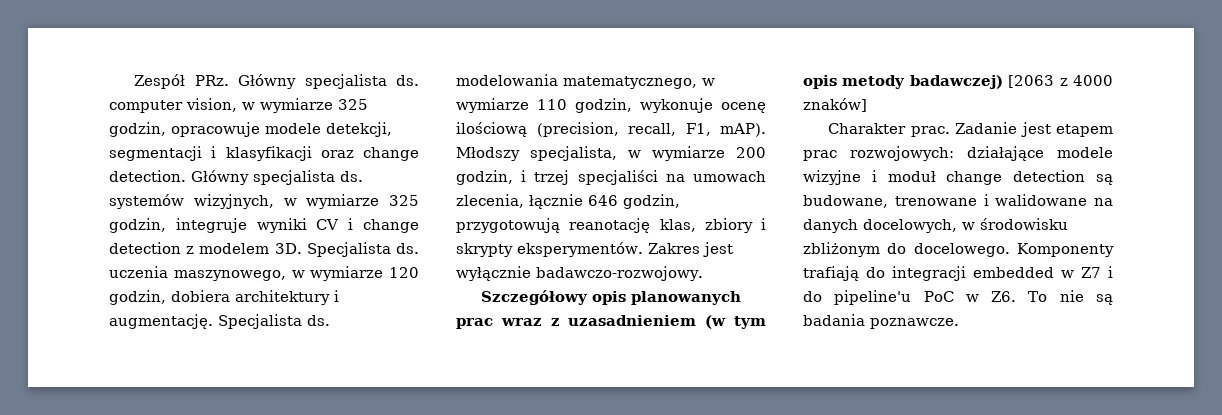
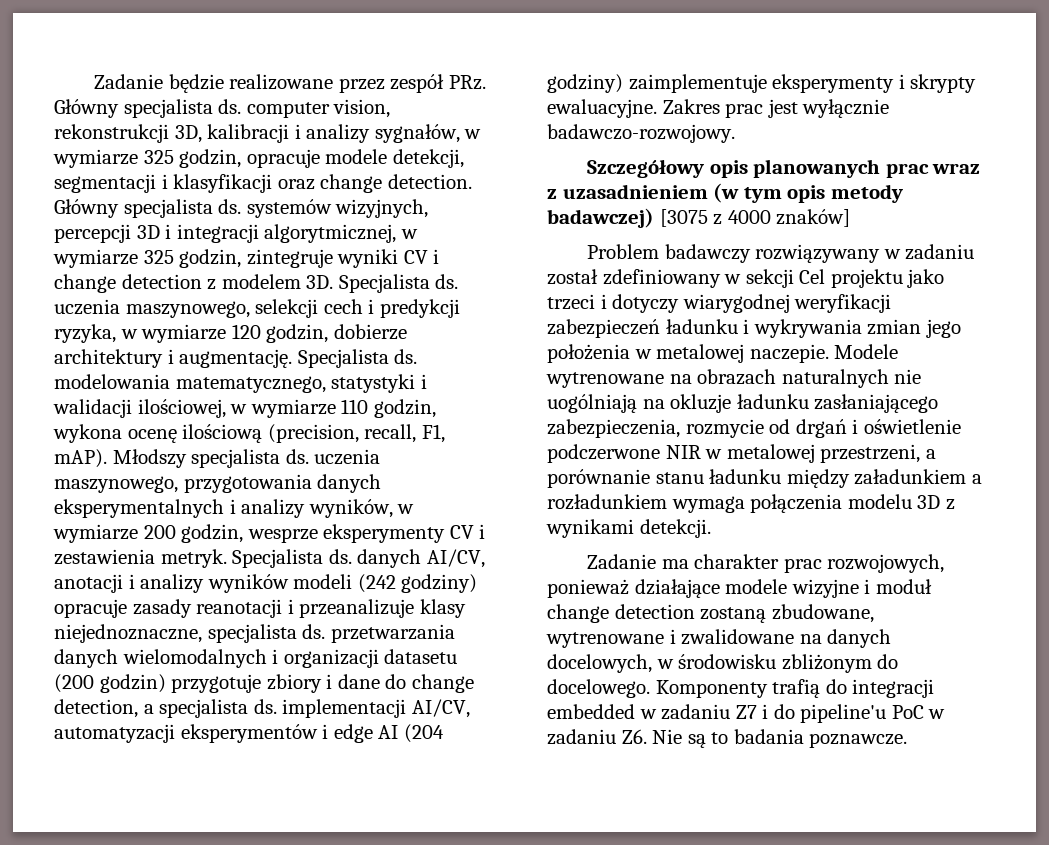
[134,74,186,89] Zespół -> [94,74,445,93] Zadanie będzie realizowane przez zespół
[242,98,368,113] [109,122,260,137] w wymiarze 325 godzin, opracowuje -> [54,124,482,143] [53,149,320,168] rekonstrukcji 3D, kalibracji i analizy sygnałów, w wymiarze 325 godzin, opracuje
[283,194,419,209] [109,218,247,233] w wymiarze 325 godzin, integruje -> [54,224,418,243] [53,249,333,268] percepcji 3D i integracji algorytmicznej, w wymiarze 325 godzin, zintegruje
(286, 275) none -> [255,299,460,318] [54,324,116,343] selekcji cech i predykcji ryzyka,
[171,290,230,302] dobiera -> [333,324,407,340] dobierze
(697, 82) none -> [331,374,427,393] [53,399,226,418] statystyki i walidacji ilościowej,
[640,98,713,113] wykonuje -> [53,424,122,443] wykona
[530,146,766,161] [456,170,766,185] [456,194,680,209] [456,218,766,233] [456,242,700,257] specjalista, w wymiarze 200 godzin, i trzej specjaliści na umowach zlecenia, łącznie 646 godzin, przygotowują reanotację klas, zbiory i skrypty eksperymentów. Zakres -> [191,449,381,468] [54,474,382,493] [54,499,415,518] [53,524,486,543] [54,549,485,568] [54,574,478,593] [54,599,466,618] [54,624,455,643] [54,649,458,668] [54,674,474,693] [54,699,470,718] [54,724,444,743] [547,74,977,93] [547,99,764,118] specjalista ds. uczenia maszynowego, przygotowania danych eksperymentalnych i analizy wyników, w wymiarze 200 godzin, wesprze eksperymenty CV i zestawienia metryk. Specjalista ds. danych AI/CV, anotacji i analizy wyników modeli (242 godziny) opracuje zasady reanotacji i przeanalizuje klasy niejednoznaczne, specjalista ds. przetwarzania danych wielomodalnych i organizacji datasetu (200 godzin) przygotuje zbiory i dane do change detection, a specjalista ds. implementacji AI/CV, automatyzacji eksperymentów i edge AI (204 godziny) zaimplementuje eksperymenty i skrypty ewaluacyjne. Zakres prac
[1008,75,1055,88] [2063 -> [659,209,708,227] [3075
[828,122,1113,137] [803,146,954,161] Charakter prac. Zadanie jest etapem prac rozwojowych: -> [587,244,975,263] [547,269,945,288] [547,294,892,313] [547,319,961,338] [547,344,899,363] [546,369,922,388] [547,394,939,413] [547,419,961,438] [547,444,936,463] [547,469,982,488] [547,494,955,513] [546,519,711,538] [587,554,945,573] [547,579,629,598] Problem badawczy rozwiązywany w zadaniu został zdefiniowany w sekcji Cel projektu jako trzeci i dotyczy wiarygodnej weryfikacji zabezpieczeń ładunku i wykrywania zmian jego położenia w metalowej naczepie. Modele wytrenowane na obrazach naturalnych nie uogólniają na okluzje ładunku zasłaniającego zabezpieczenia, rozmycie od drgań i oświetlenie podczerwone NIR w metalowej przestrzeni, a porównanie stanu ładunku między załadunkiem a rozładunkiem wymaga połączenia modelu 3D z wynikami detekcji. // Zadanie ma charakter prac rozwojowych, ponieważ
[1096,174,1113,185] [803,194,1088,208] są budowane, trenowane i walidowane -> [700,604,874,623] [546,629,795,648] zostaną zbudowane, wytrenowane i zwalidowane
[803,266,859,281] trafiają -> [772,679,821,698] trafią
(1074, 274) none -> [661,704,731,720] zadaniu
[991,290,1113,305] Z6. To nie są -> [547,729,729,748] zadaniu Z6. Nie są to

